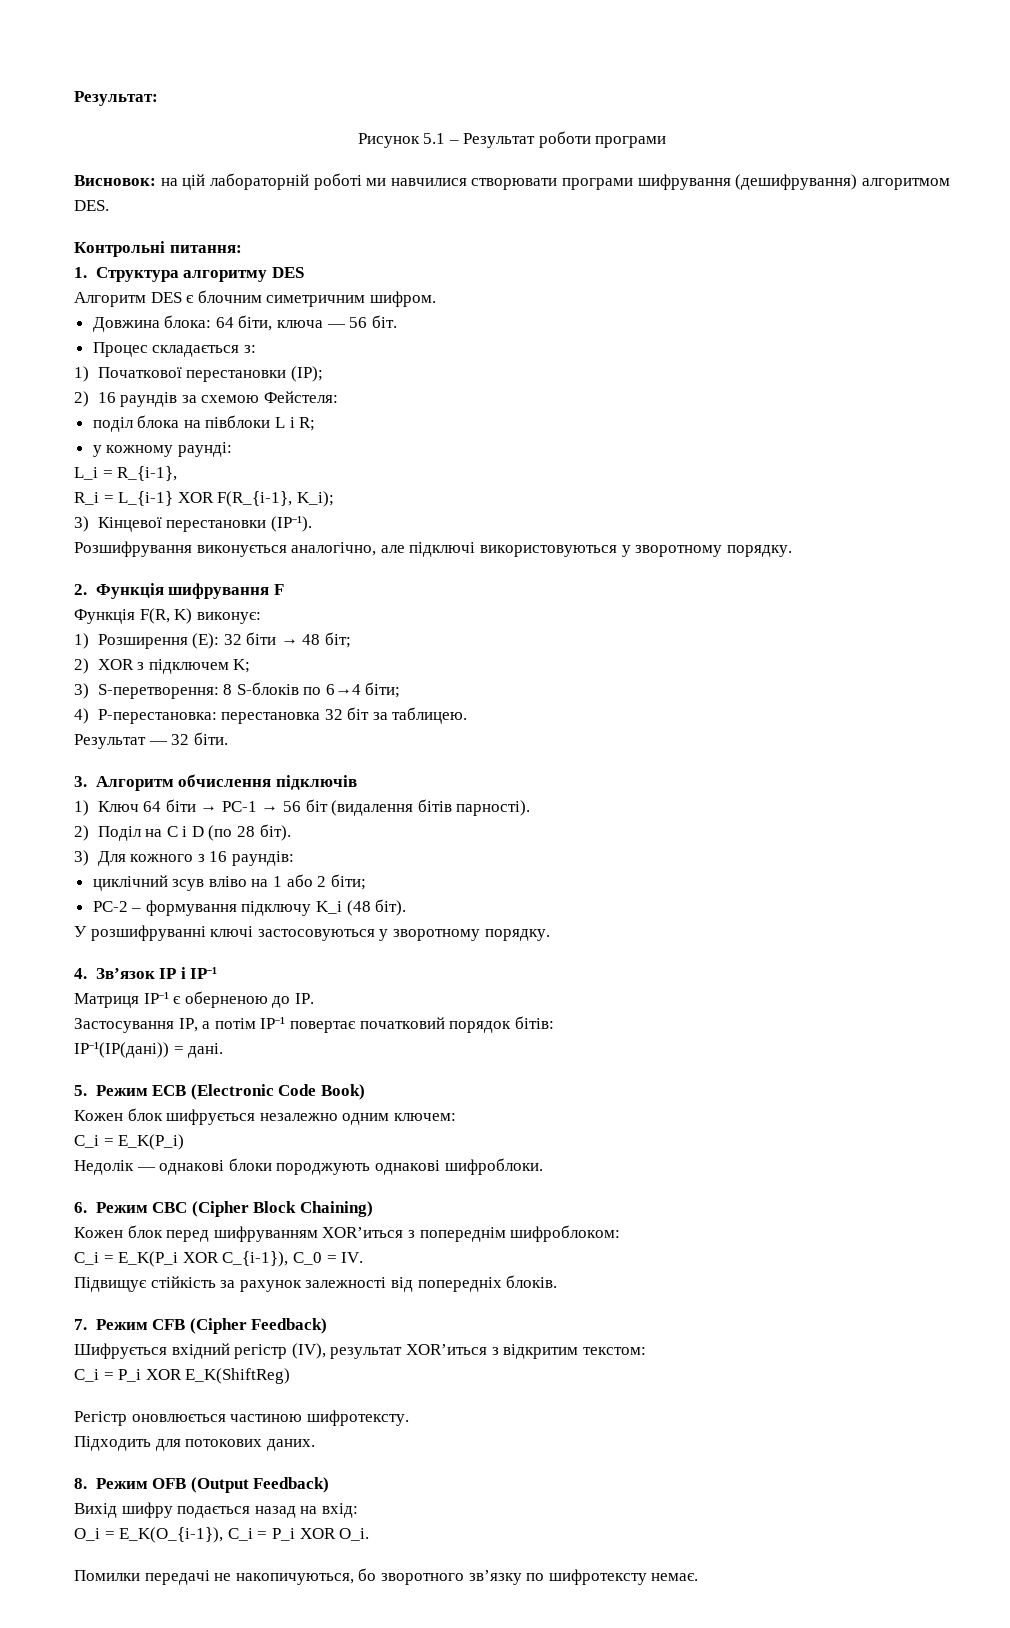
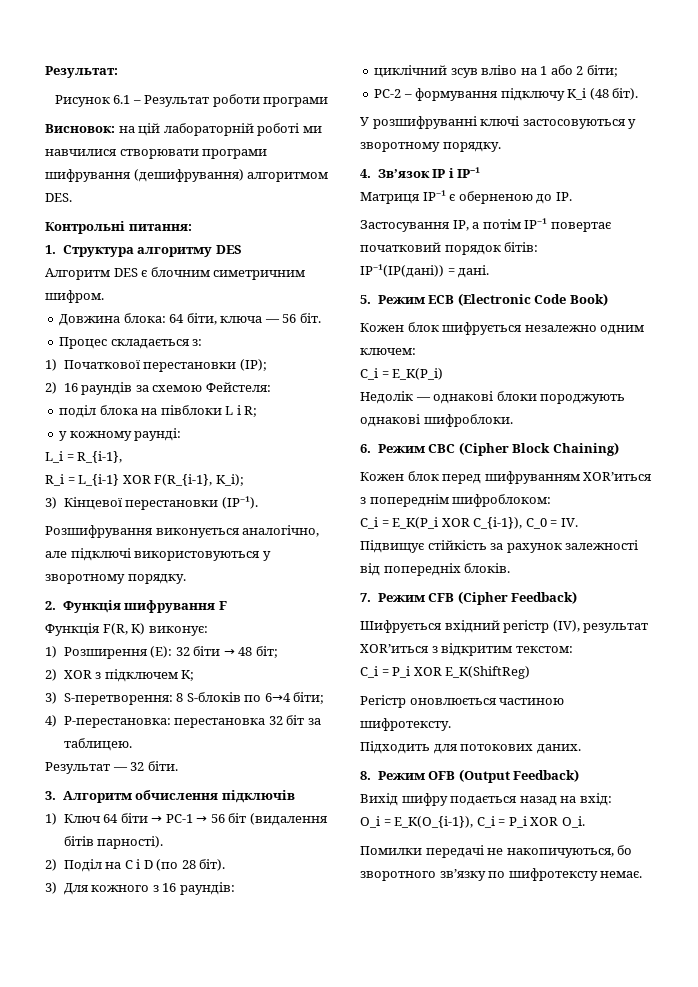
[423,133,446,144] 5.1 -> [113,95,131,104] 6.1

